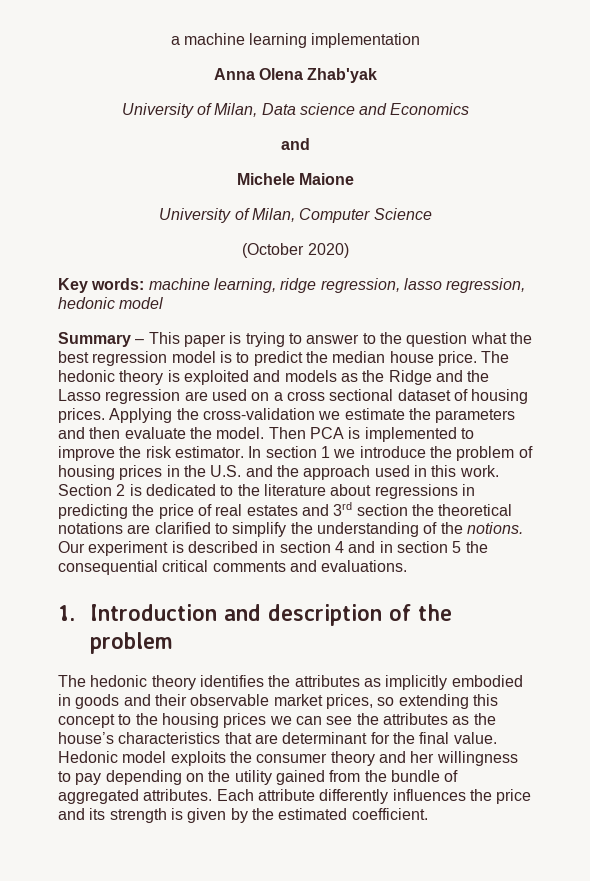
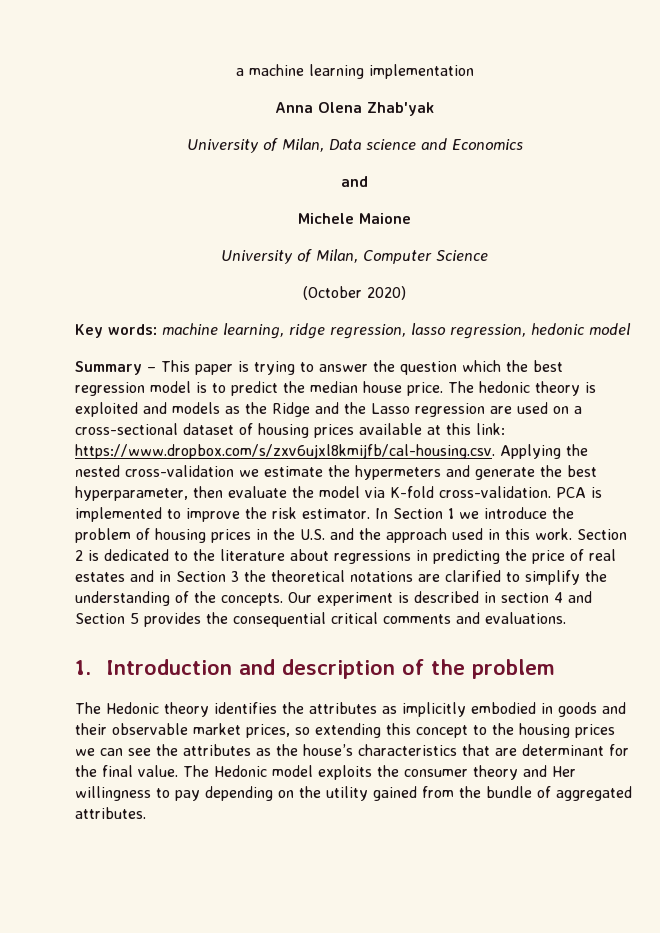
[362,333,376,344] to -> (368, 368) none
[470,332,507,344] what -> [462,360,501,372] which
[286,389,394,401] cross sectional -> [75,423,178,435] cross-sectional
[58,408,105,423] prices. -> [314,423,505,438] [75,444,495,459] prices available at this link: https://www.dropbox.com/s/zxv6ujxl8kmijfb/cal-housing.csv.
(199, 414) none -> [75,465,120,477] nested
[435,409,516,423] [58,427,306,439] parameters and then evaluate the model. Then -> [355,465,597,480] [75,486,551,501] hypermeters and generate the best hyperparameter, then evaluate the model via K-fold cross-validation.
[265,446,317,458] section -> [393,508,443,519] Section
[333,502,408,516] 3rd section -> [159,571,239,582] in Section 3
[466,522,523,534] notions. -> [221,593,283,606] concepts.
[379,541,462,553] in section 5 -> [75,612,201,627] Section 5 provides
[90,675,148,687] hedonic -> [106,702,159,714] Hedonic
(497, 738) none -> [183,765,209,777] The
[410,751,435,763] her -> [552,766,576,777] Her
[216,789,532,804] [58,808,428,823] Each attribute differently influences the price and its strength is given by the estimated coefficient. -> (146, 813) none

